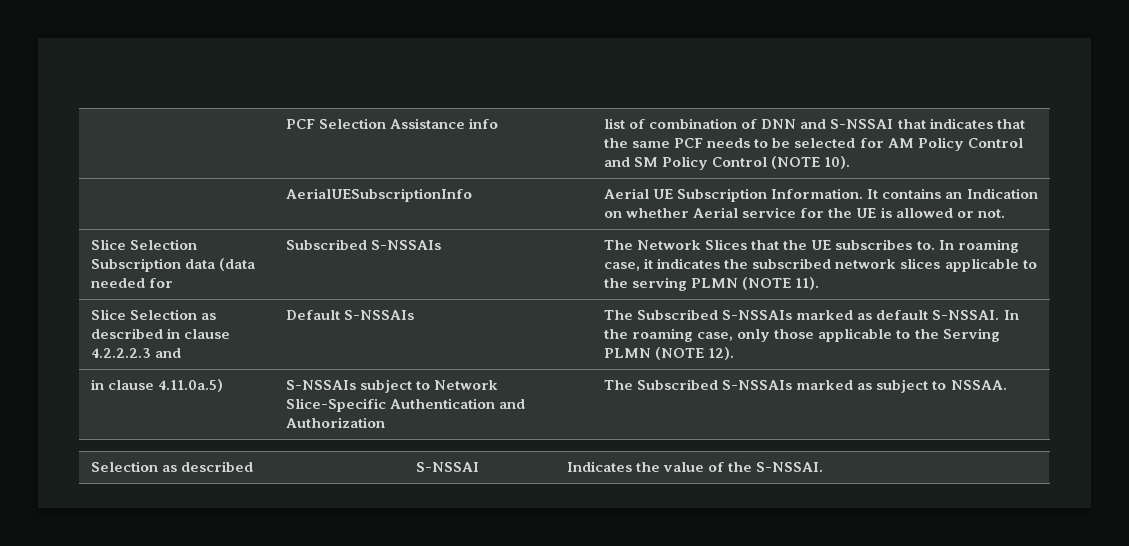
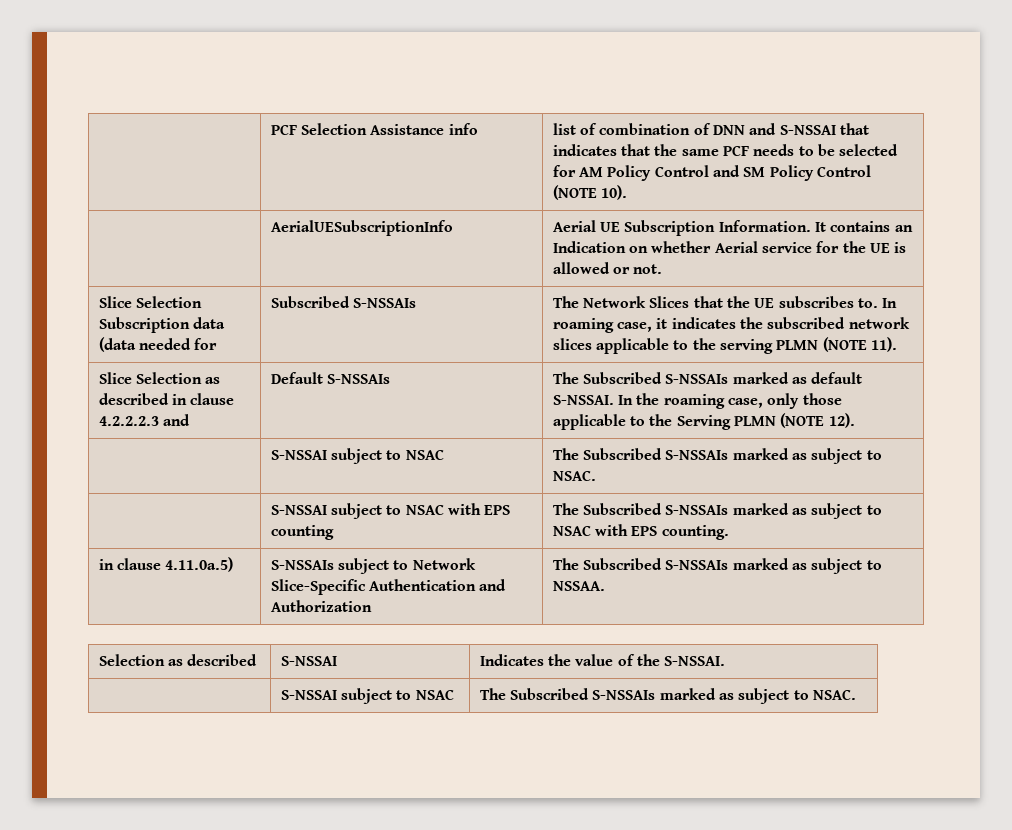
(735, 353) none -> [270,448,444,464] [552,448,882,464] [552,470,596,481] [270,503,511,519] [270,525,334,540] [552,503,882,519] [552,524,729,540] // | S-NSSAI subject to NSAC | The Subscribed S-NSSAIs marked as subject to NSAC. // | S-NSSAI subject to NSAC with EPS counting | The Subscribed S-NSSAIs marked as subject to NSAC with EPS counting.
(824, 467) none -> [280,688,454,704] [479,688,856,704] // | S-NSSAI subject to NSAC | The Subscribed S-NSSAIs marked as subject to NSAC.

